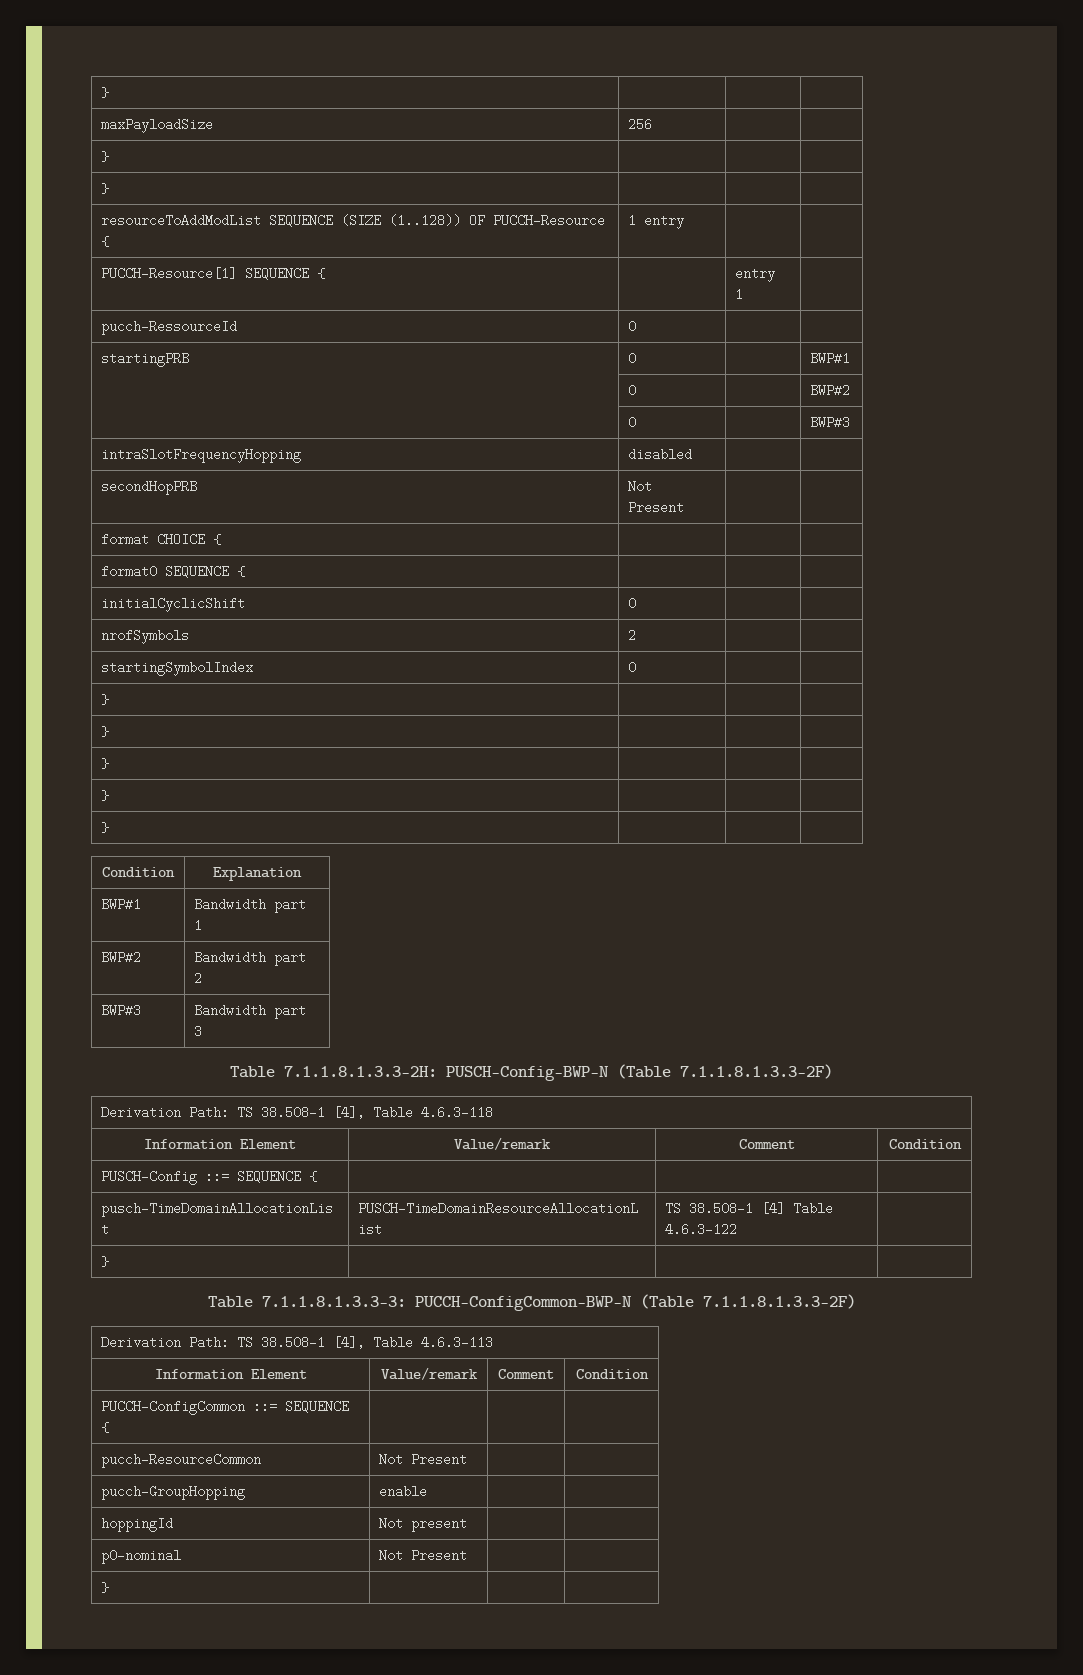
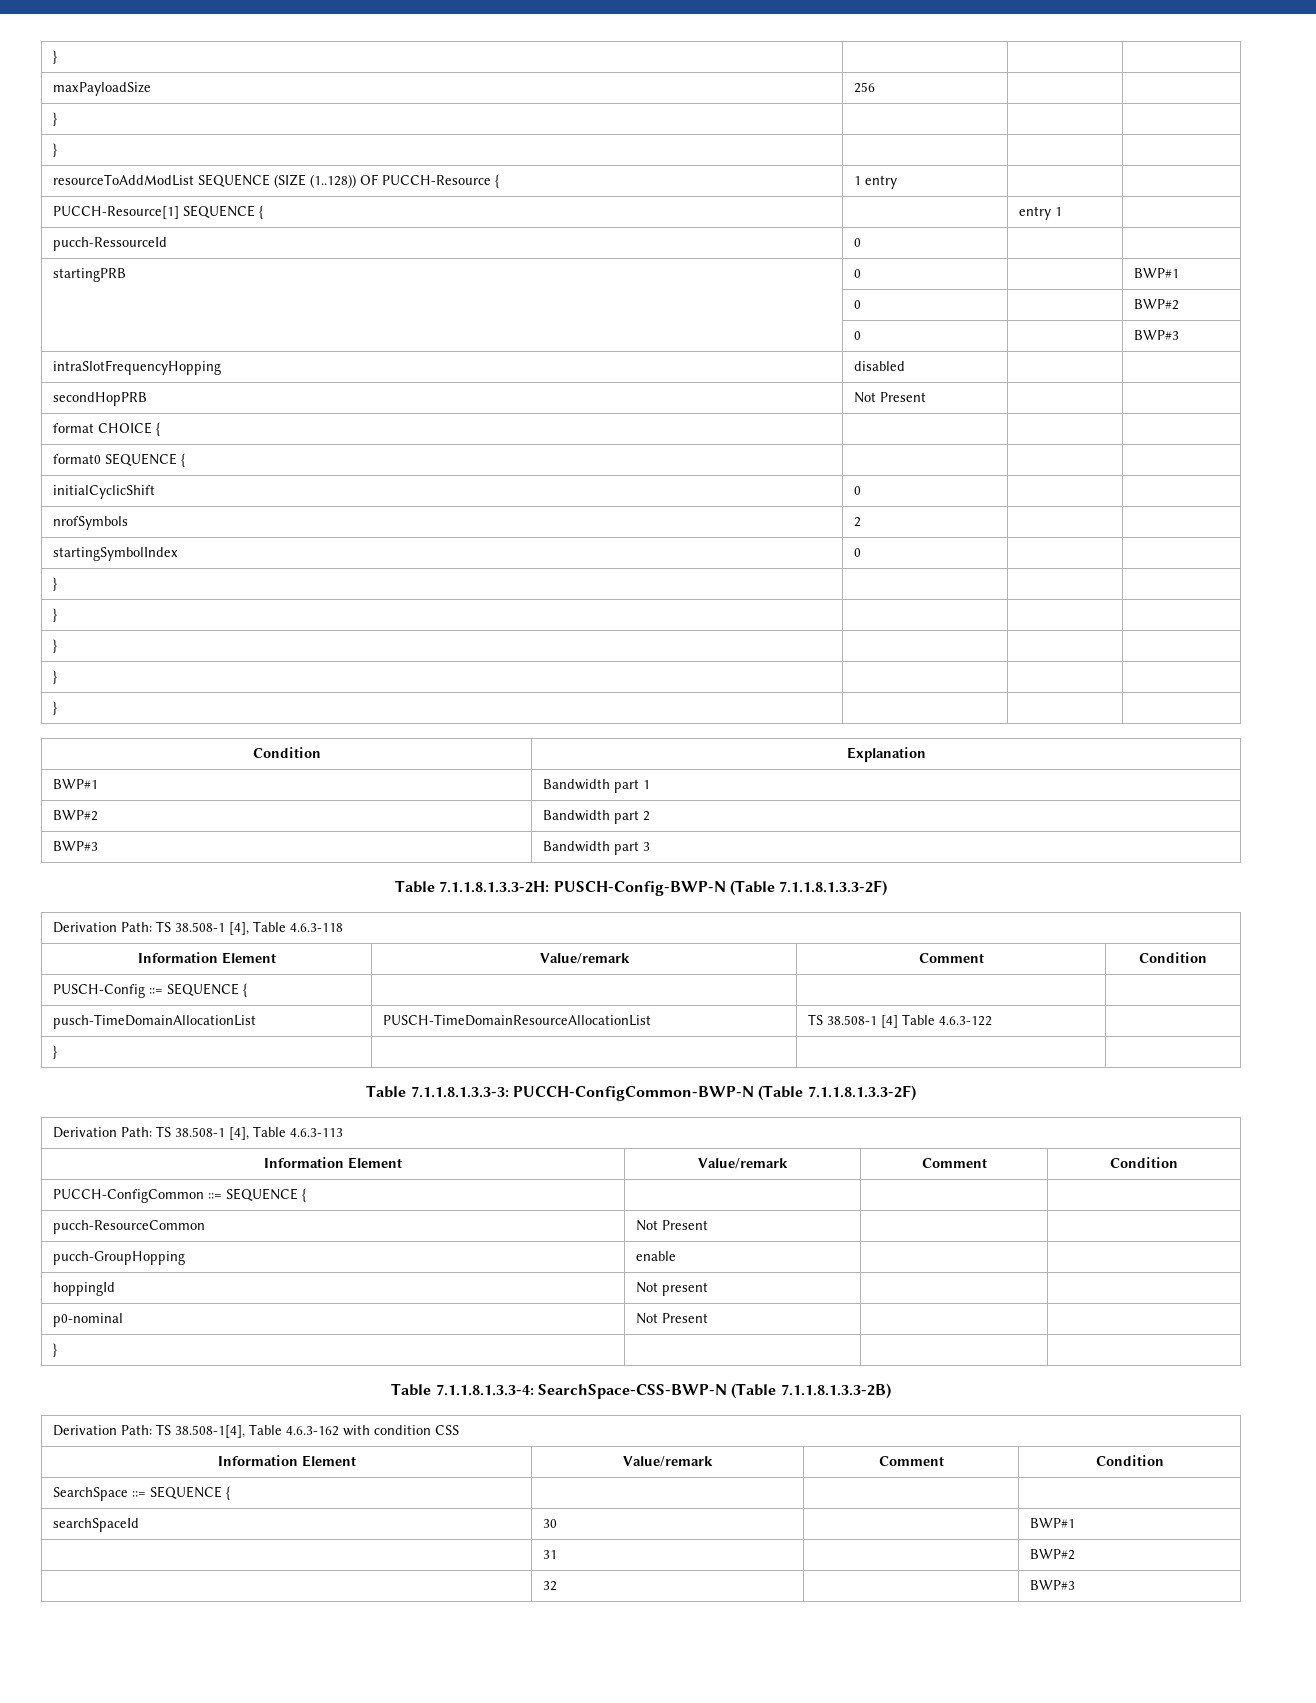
(110, 1587) none -> [391,1383,891,1399] [52,1424,459,1438] [217,1455,356,1467] [623,1456,713,1467] [878,1456,944,1466] [1095,1455,1164,1466] [52,1486,230,1501] [52,1518,139,1532] [542,1519,557,1528] [1029,1518,1075,1528] [542,1550,557,1559] [1029,1549,1075,1560] [542,1581,557,1591] [1029,1580,1075,1590] // Table 7.1.1.8.1.3.3-4: SearchSpace-CSS-BWP-N (Table 7.1.1.8.1.3.3-2B) // Derivation Path: TS 38.508-1[4], Table 4.6.3-162 with condition CSS // Information Element | Value/remark | Comment | Condition // SearchSpace ::= SEQUENCE { | | | // searchSpaceId | 30 | | BWP#1 // | 31 | | BWP#2 // | 32 | | BWP#3

